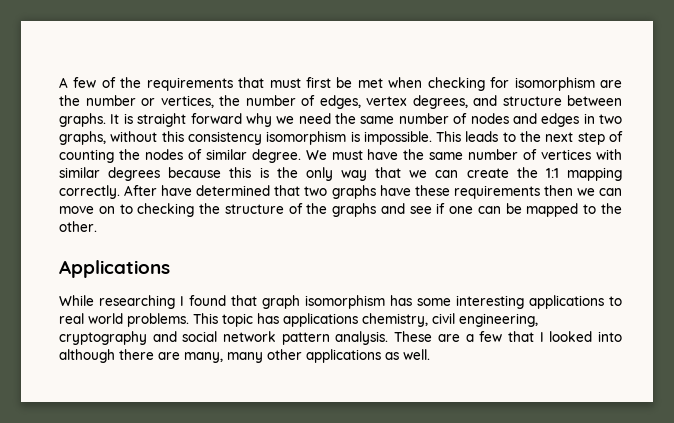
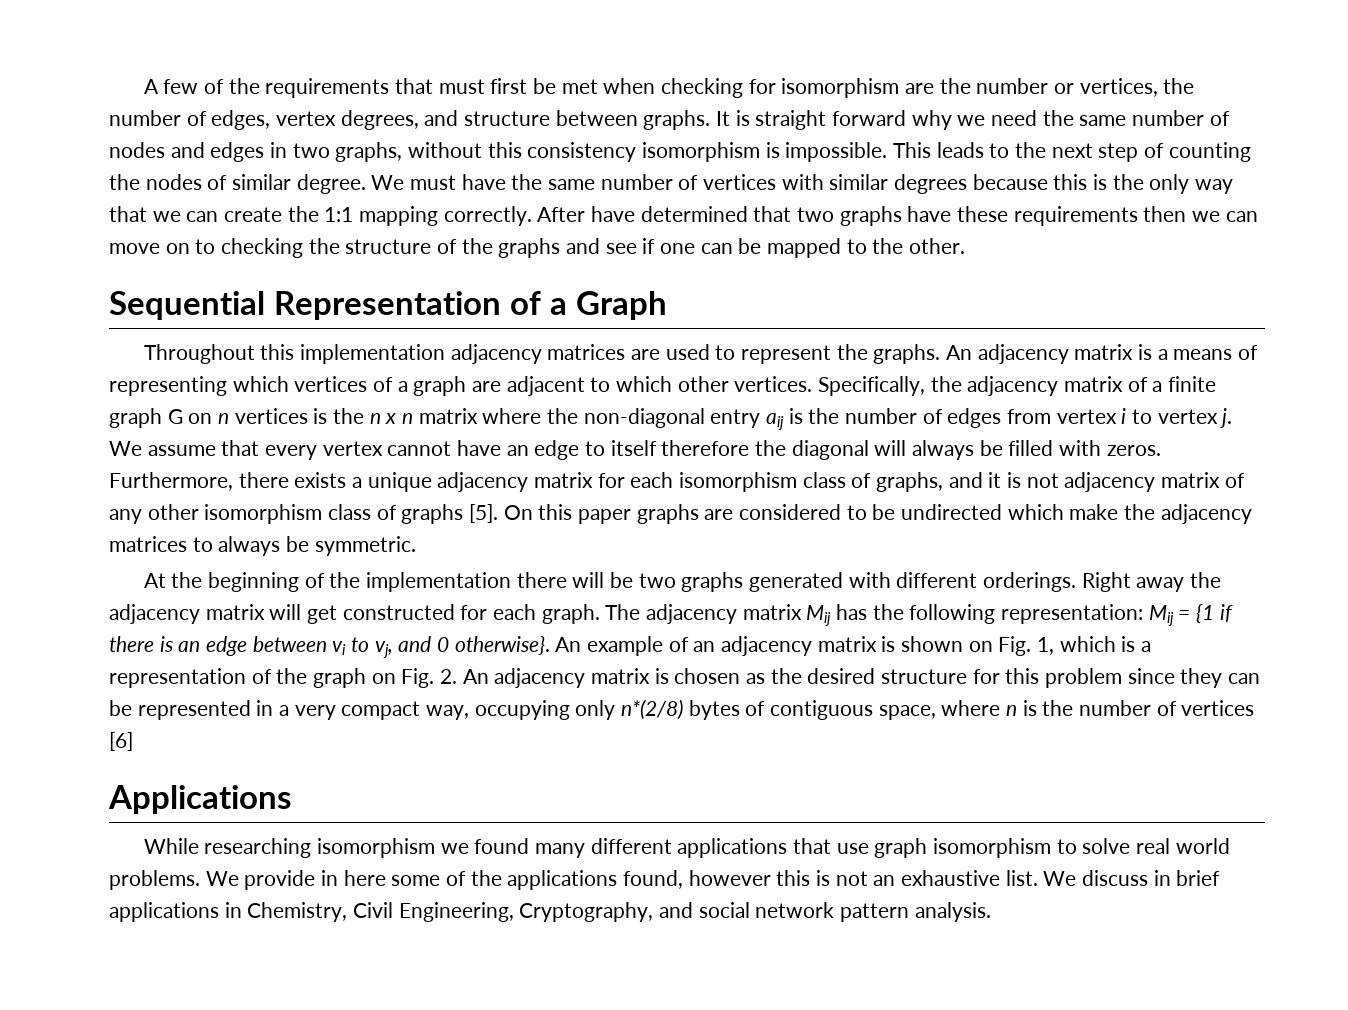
[59,260,170,278] [59,295,622,309] [59,313,538,327] [59,331,147,345] Applications // While researching I found that graph isomorphism has some interesting applications to real world problems. This topic has applications chemistry, civil engineering, cryptography -> [109,291,667,320] [143,344,1258,364] [109,376,1217,396] [109,408,1233,430] [109,440,1161,460] [109,472,1245,492] [109,504,1252,524] [109,536,416,556] [143,572,1221,592] [109,604,1233,626] [109,636,1152,658] [109,668,1261,688] [109,699,1255,720] [109,732,133,751] [108,785,292,814] [143,838,1230,858] [109,870,1221,890] [109,902,654,922] Sequential Representation of a Graph // Throughout this implementation adjacency matrices are used to represent the graphs. An adjacency matrix is a means of representing which vertices of a graph are adjacent to which other vertices. Specifically, the adjacency matrix of a finite graph G on n vertices is the n x n matrix where the non-diagonal entry aij is the number of edges from vertex i to vertex j. We assume that every vertex cannot have an edge to itself therefore the diagonal will always be filled with zeros. Furthermore, there exists a unique adjacency matrix for each isomorphism class of graphs, and it is not adjacency matrix of any other isomorphism class of graphs [5]. On this paper graphs are considered to be undirected which make the adjacency matrices to always be symmetric. // At the beginning of the implementation there will be two graphs generated with different orderings. Right away the adjacency matrix will get constructed for each graph. The adjacency matrix Mij has the following representation: Mij = {1 if there is an edge between vi to vj, and 0 otherwise}. An example of an adjacency matrix is shown on Fig. 1, which is a representation of the graph on Fig. 2. An adjacency matrix is chosen as the desired structure for this problem since they can be represented in a very compact way, occupying only n*(2/8) bytes of contiguous space, where n is the number of vertices [6] // Applications // While researching isomorphism we found many different applications that use graph isomorphism to solve real world problems. We provide in here some of the applications found, however this is not an exhaustive list. We discuss in brief applications in Chemistry, Civil Engineering, Cryptography,
[394,331,622,342] [59,349,430,363] These are a few that I looked into although there are many, many other applications as well. -> (991, 912) none

